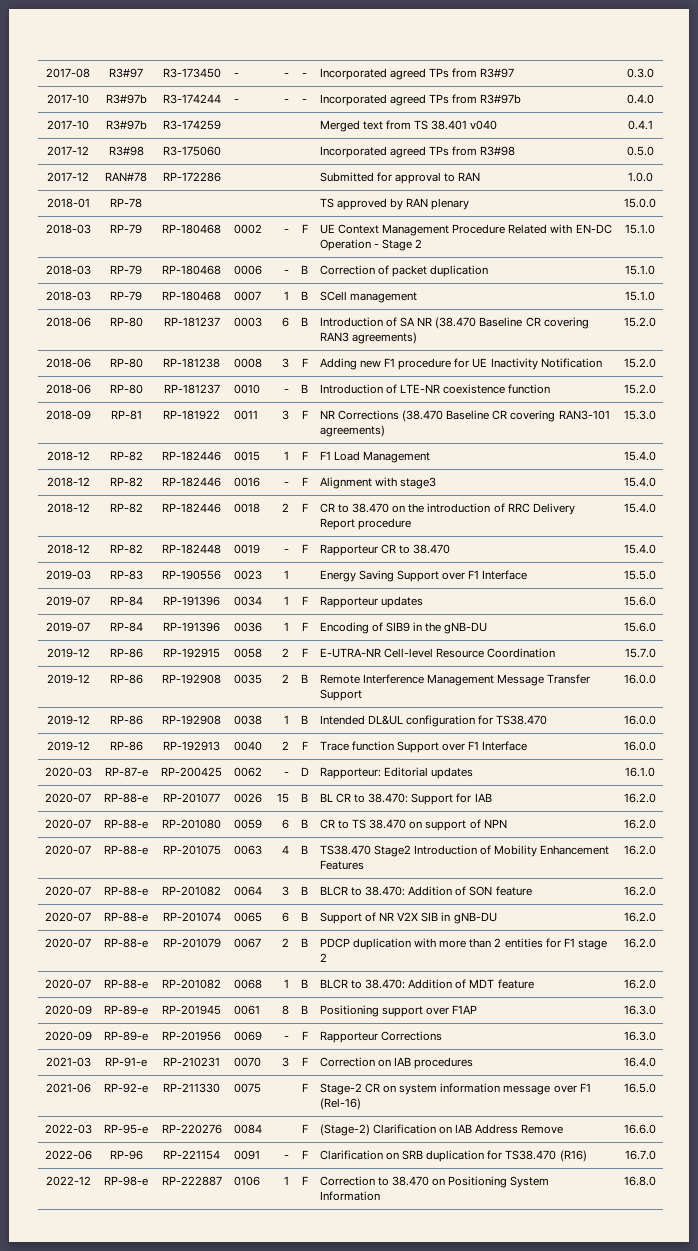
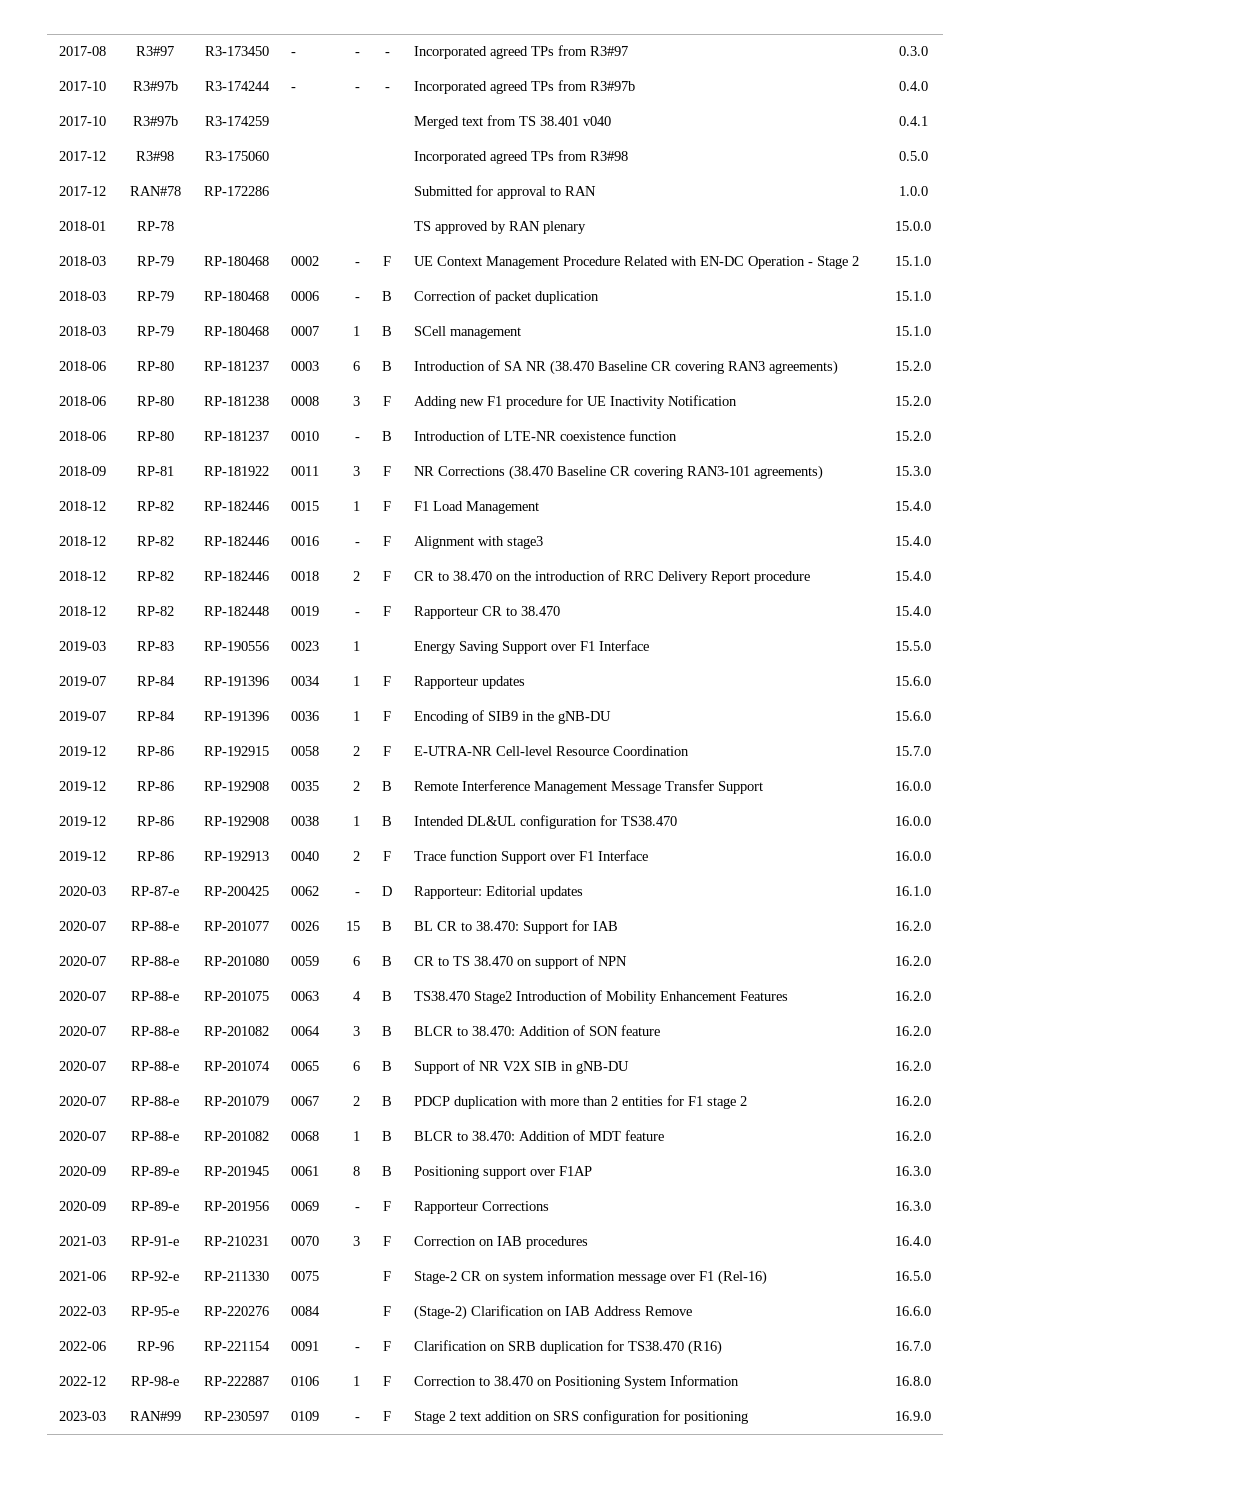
(656, 1181) none -> [59,1411,106,1421] [129,1411,181,1421] [204,1411,269,1421] [291,1411,320,1421] [354,1417,360,1421] [383,1411,391,1421] [414,1410,749,1424] [895,1411,931,1421] // 2023-03 | RAN#99 | RP-230597 | 0109 | - | F | Stage 2 text addition on SRS configuration for positioning | 16.9.0

